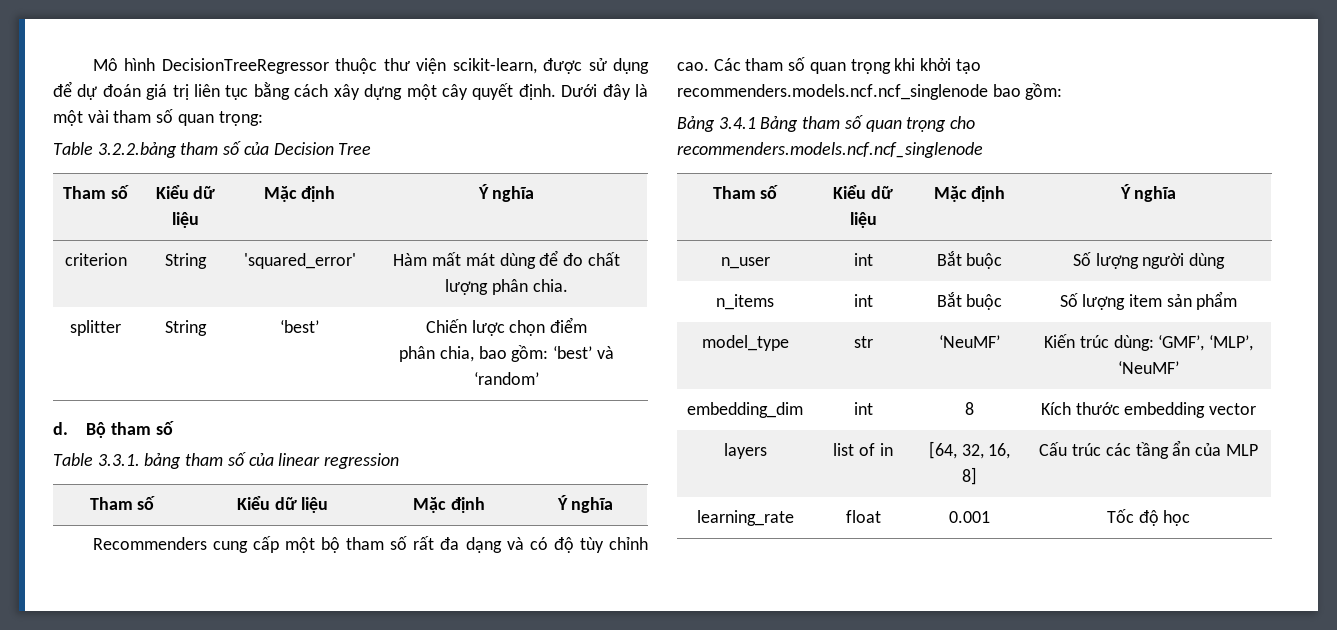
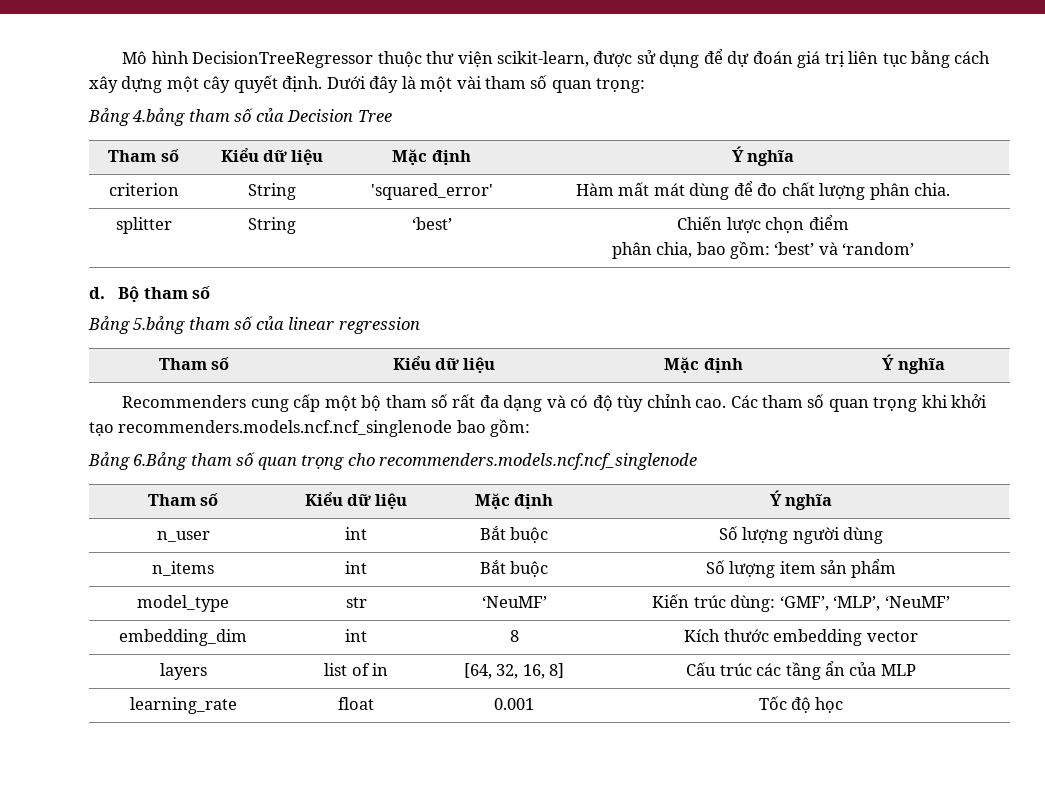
[53,142,177,158] Table 3.2.2.bảng -> [88,108,186,126] Bảng 4.bảng
[53,453,182,469] Table 3.3.1. bảng -> [88,316,186,334] Bảng 5.bảng
[718,116,799,132] 3.4.1 Bảng -> [133,452,188,470] 6.Bảng

